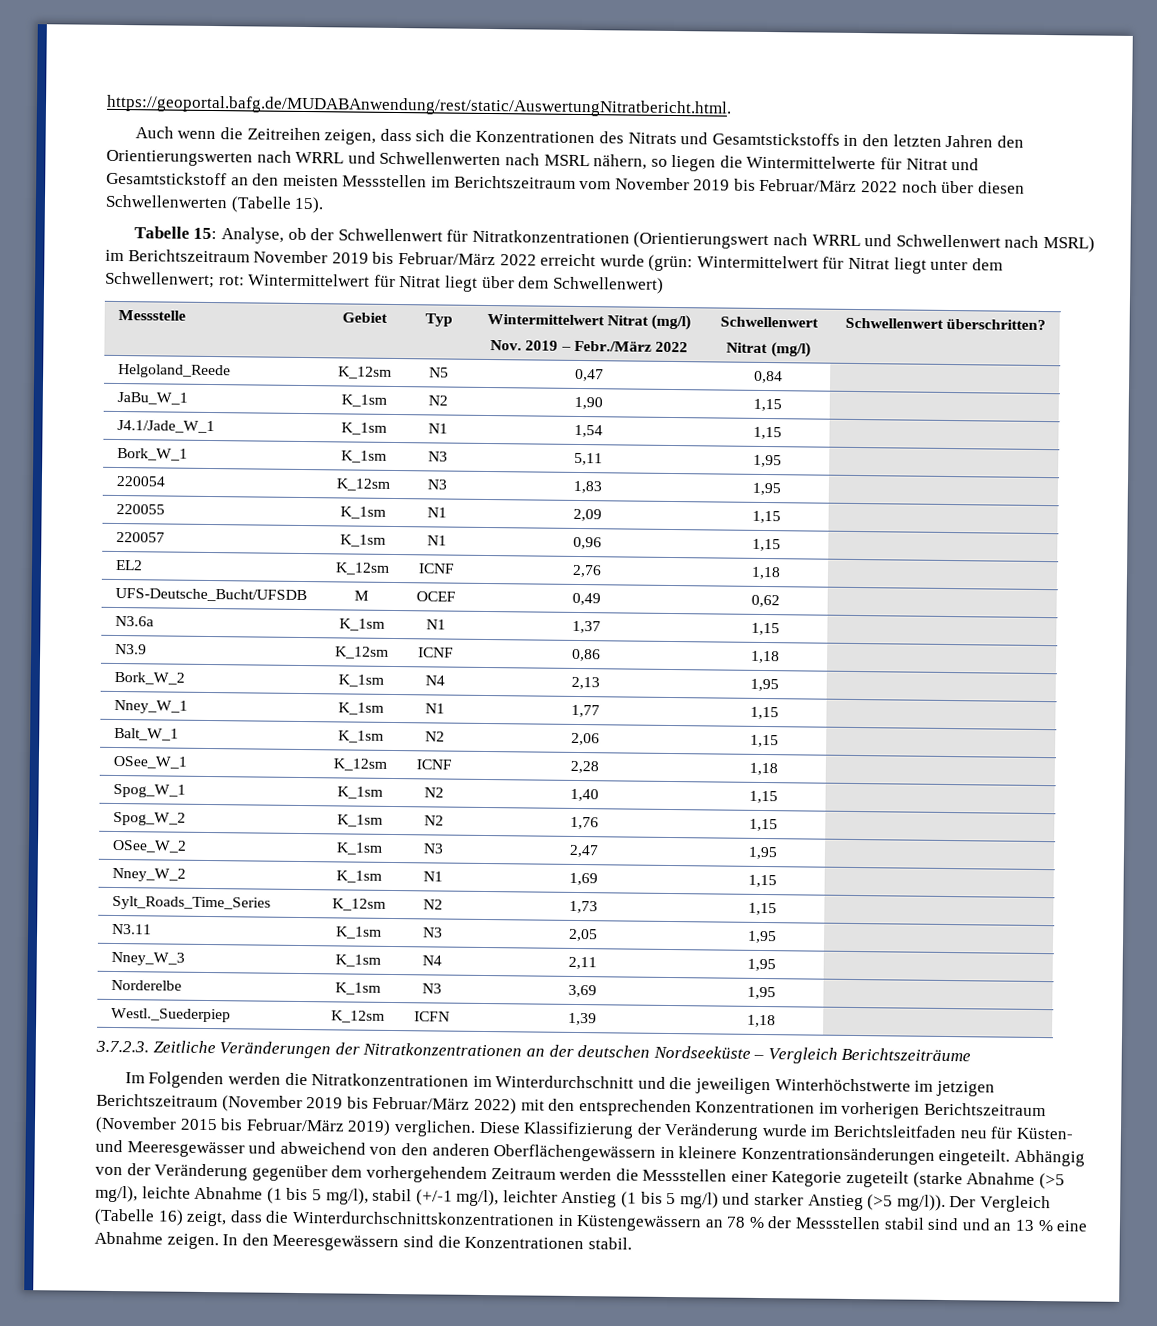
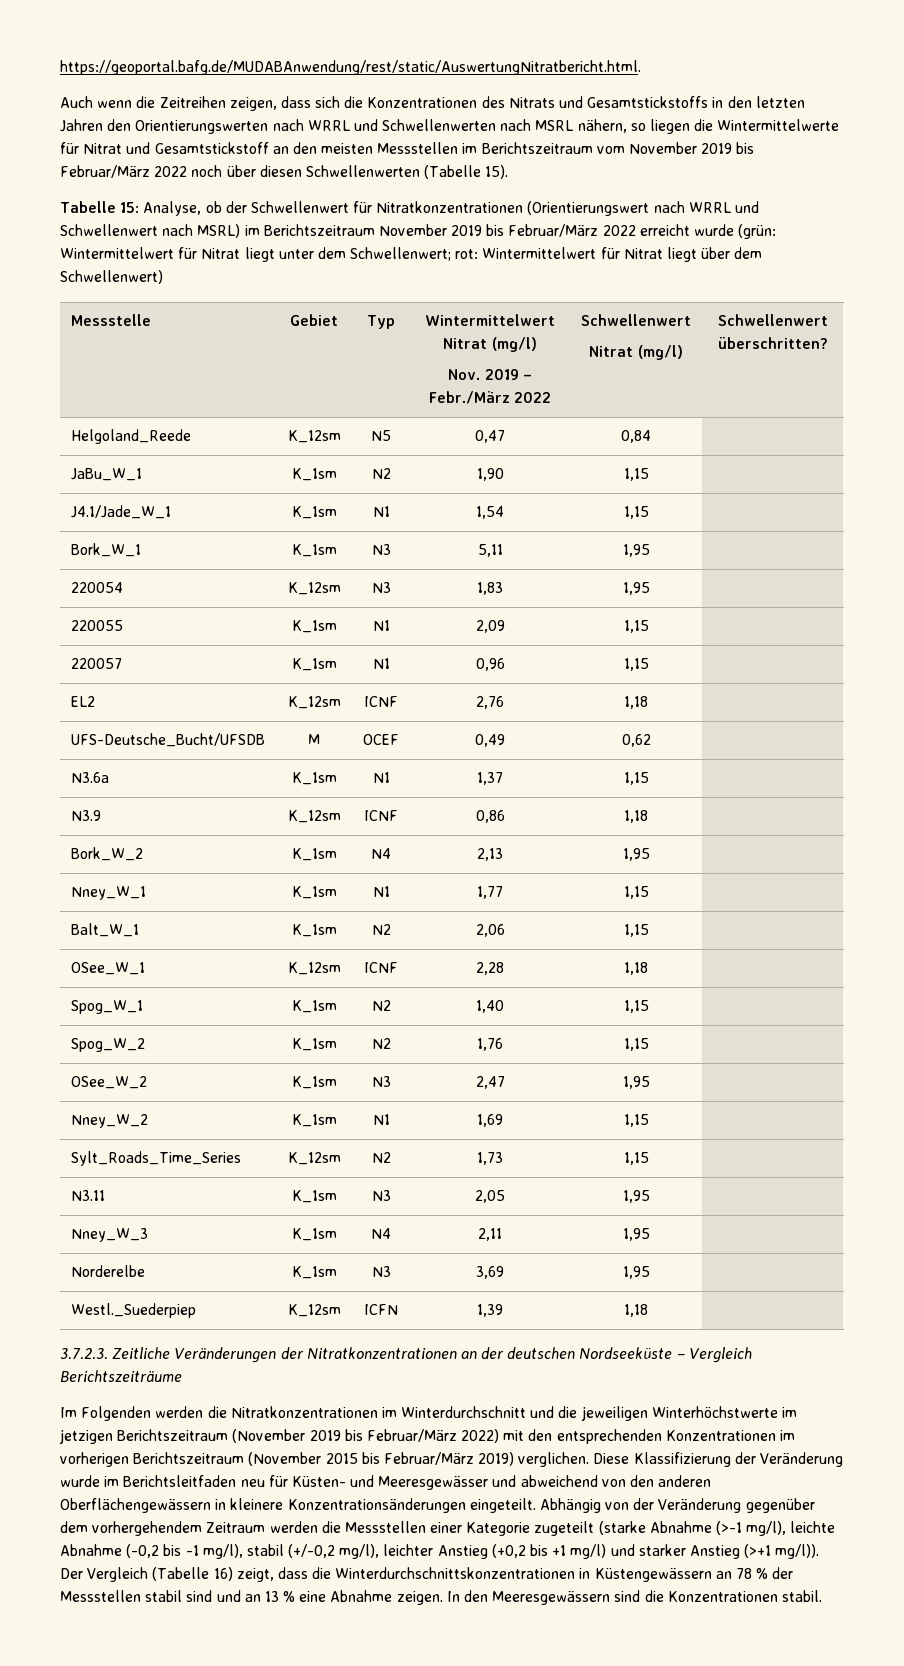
[1038,1173,1065,1190] (>5 -> [716,1521,743,1535] (>-1
[266,1187,322,1204] (1 bis 5 -> [126,1544,199,1558] (-0,2 bis -1
[415,1189,453,1206] (+/-1 -> [288,1544,336,1558] (+/-0,2
[621,1191,677,1208] (1 bis 5 -> [491,1544,567,1558] (+0,2 bis +1
[867,1194,894,1211] (>5 -> [744,1544,772,1558] (>+1

